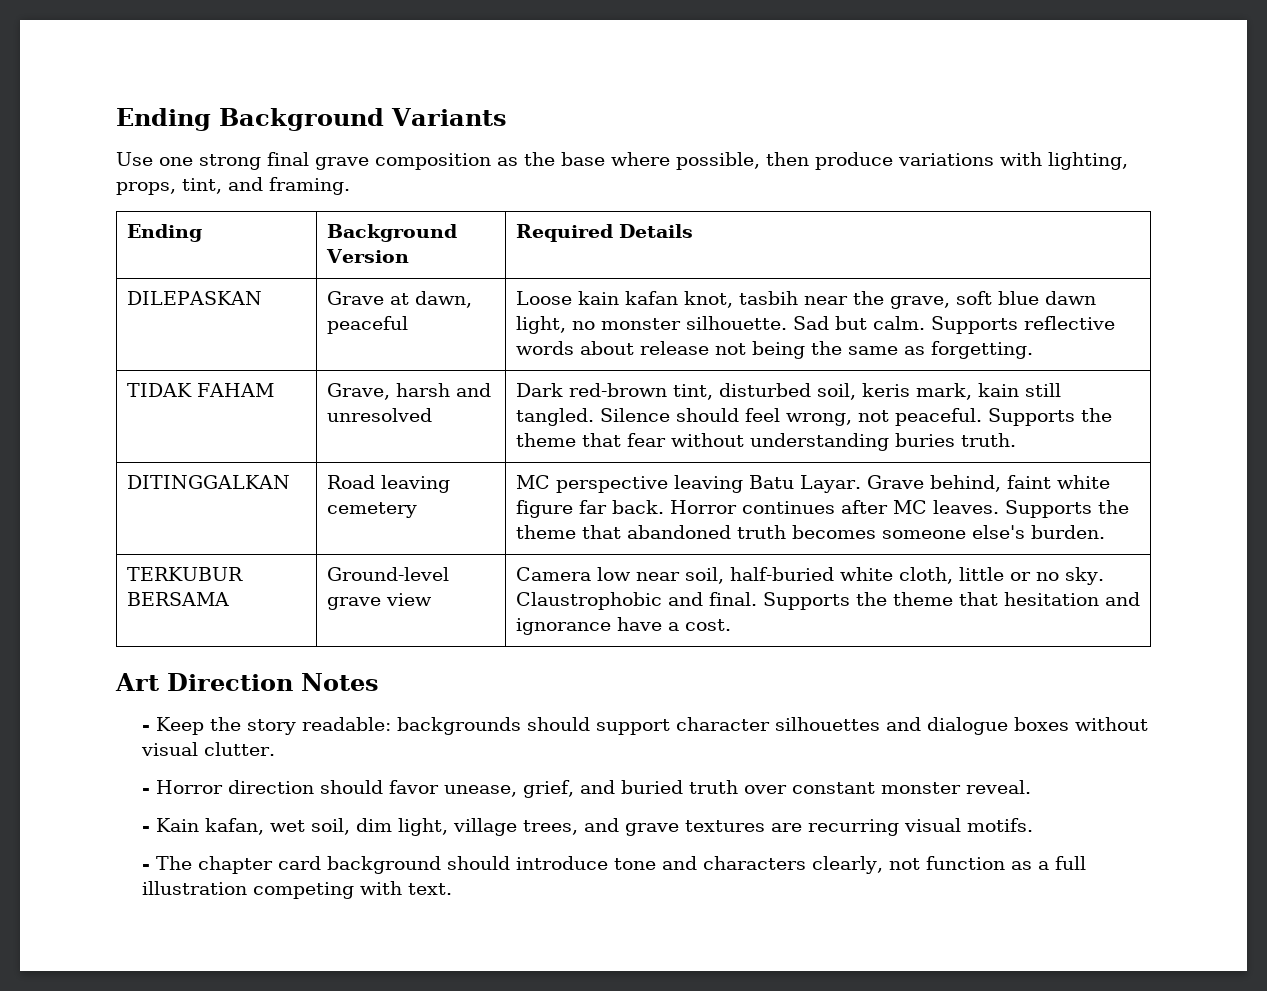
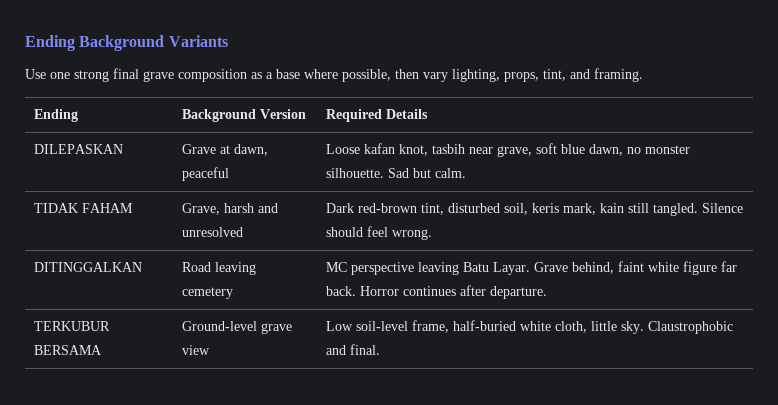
[524,152,555,166] the -> [266,72,273,79] a
[815,152,1042,170] produce variations with -> [423,72,448,82] vary
[577,291,619,305] kain -> (360, 149) none
[852,291,884,305] the -> (493, 150) none
[1044,291,1096,305] [515,316,566,334] dawn light, -> [588,144,623,156] dawn,
[930,316,1115,334] [515,341,1033,359] Supports reflective words about release not being the same as forgetting. -> (466, 173) none
[785,408,1112,426] [515,433,1016,451] wrong, not peaceful. Supports the theme that fear without understanding buries truth. -> [391,229,432,240] wrong.
[892,500,1129,518] [515,525,1105,539] MC leaves. Supports the theme that abandoned truth becomes someone else's burden. -> [489,286,547,299] departure.
[515,567,724,584] Camera low near soil, -> [325,320,449,333] Low soil-level frame,
[1009,572,1059,581] or no -> (617, 326) none
[762,592,1140,610] [515,617,731,635] [115,673,379,691] [141,717,1148,735] [140,742,275,756] [141,780,1031,798] [141,818,1033,836] [141,856,1086,874] [141,881,452,899] Supports the theme that hesitation and ignorance have a cost. // Art Direction Notes // - Keep the story readable: backgrounds should support character silhouettes and dialogue boxes without visual clutter. // - Horror direction should favor unease, grief, and buried truth over constant monster reveal. // - Kain kafan, wet soil, dim light, village trees, and grave textures are recurring visual motifs. // - The chapter card background should introduce tone and characters clearly, not function as a full illustration competing with text. -> (380, 349) none

